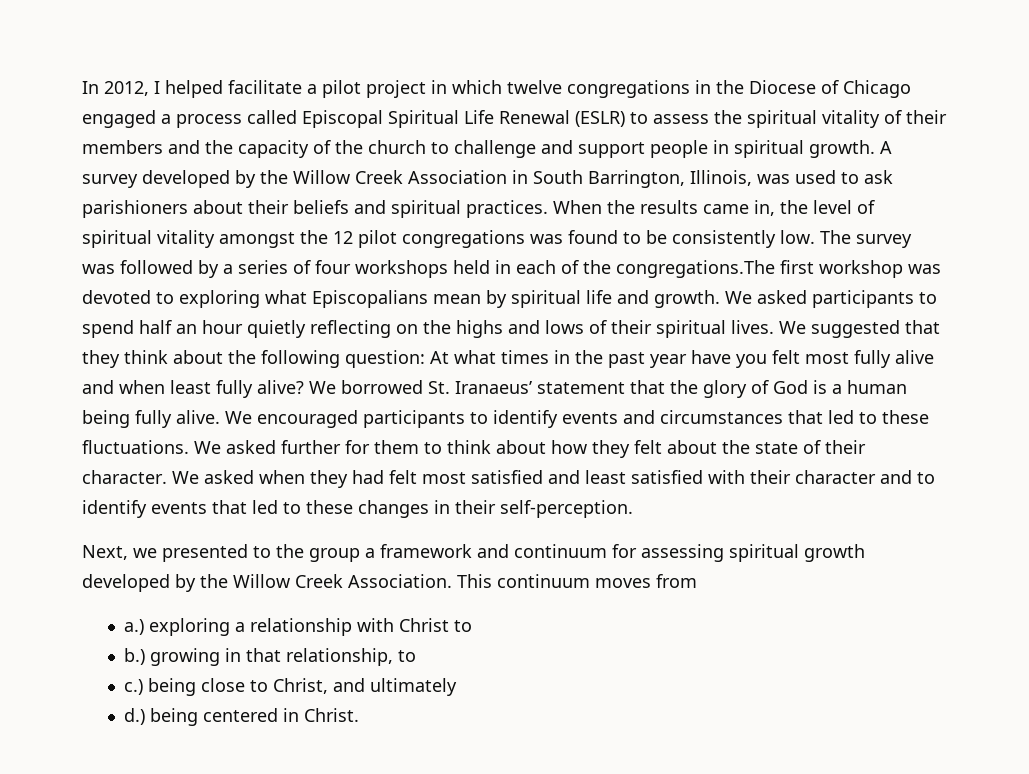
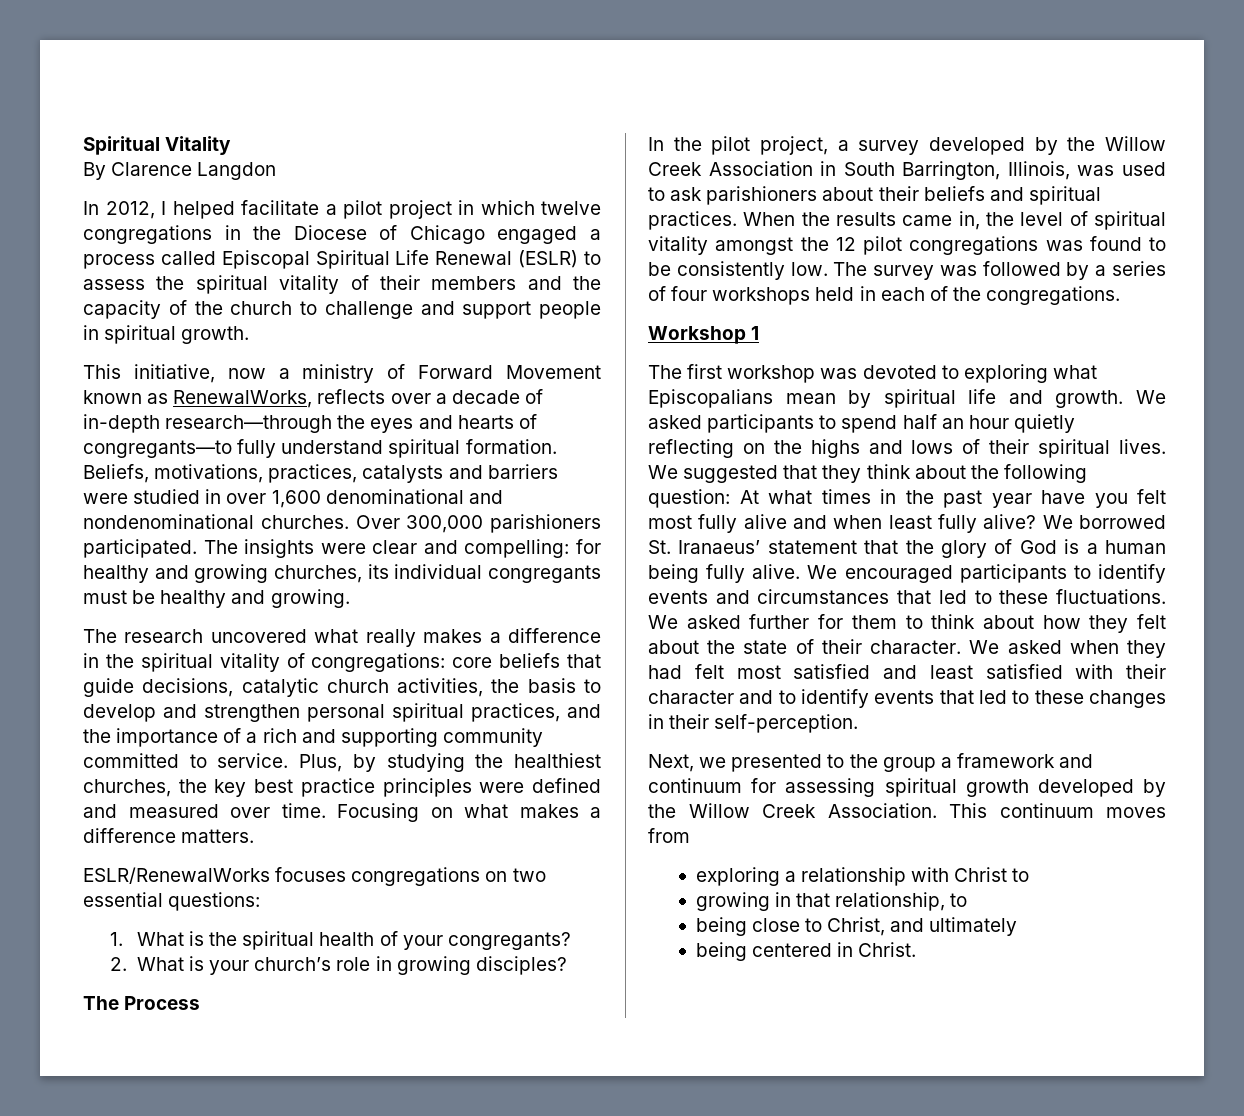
(82, 87) none -> [83,136,232,155] [83,162,277,180] Spiritual Vitality // By Clarence Langdon //
[880,141,892,154] A -> [83,364,602,383] [83,389,543,408] [83,414,537,433] [83,439,557,458] [83,464,558,483] [83,489,503,508] [83,514,601,533] [83,539,601,558] [83,564,601,583] [83,589,350,608] [83,628,602,647] [83,653,601,672] [83,678,601,697] [83,703,601,722] [83,728,543,747] [83,753,601,772] [83,778,601,797] [83,803,601,822] [83,828,255,843] [83,867,546,886] [83,892,261,911] [109,931,571,950] [109,956,567,975] [83,996,201,1010] [648,136,849,155] // This initiative, now a ministry of Forward Movement known as RenewalWorks, reflects over a decade of in-depth research—through the eyes and hearts of congregants—to fully understand spiritual formation. Beliefs, motivations, practices, catalysts and barriers were studied in over 1,600 denominational and nondenominational churches. Over 300,000 parishioners participated. The insights were clear and compelling: for healthy and growing churches, its individual congregants must be healthy and growing. // The research uncovered what really makes a difference in the spiritual vitality of congregations: core beliefs that guide decisions, catalytic church activities, the basis to develop and strengthen personal spiritual practices, and the importance of a rich and supporting community committed to service. Plus, by studying the healthiest churches, the key best practice principles were defined and measured over time. Focusing on what makes a difference matters. // ESLR/RenewalWorks focuses congregations on two essential questions: // 1. What is the spiritual health of your congregants? // 2. What is your church’s role in growing disciples? // The Process // In the pilot project, a
[616,260,775,278] congregations.The -> [986,286,1121,305] [648,326,760,344] [648,365,682,379] congregations. // Workshop 1 // The
[124,619,145,635] a.) -> (690, 835) none
[124,648,146,665] b.) -> (1030, 875) none
[124,679,144,695] c.) -> (968, 900) none
[124,708,146,725] d.) -> (1018, 926) none

